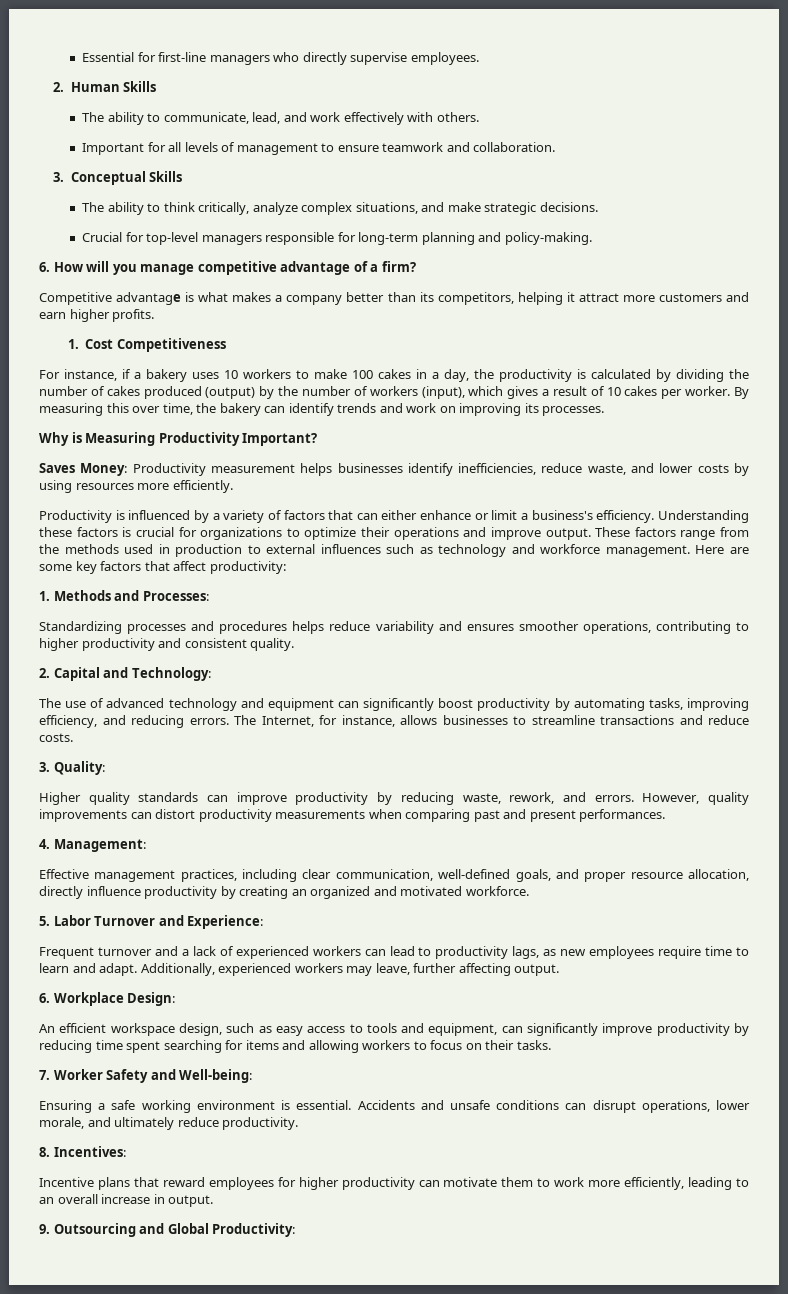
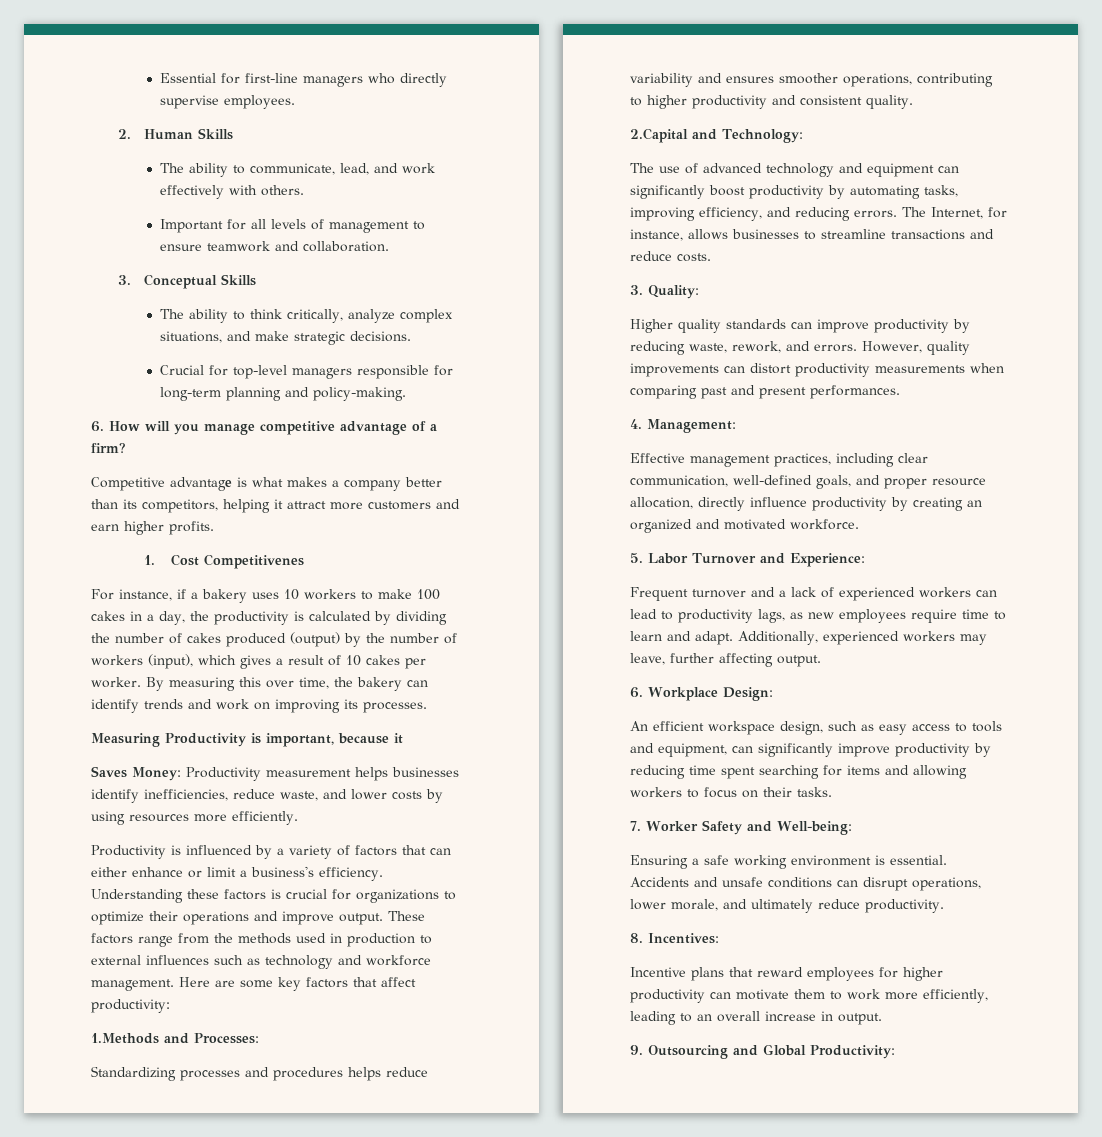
[116,338,226,352] Competitiveness -> [203,554,304,569] Competitivenes
[39,432,318,446] Why is Measuring Productivity Important? -> [91,733,403,747] Measuring Productivity is important, because it
[39,590,111,601] 1. Methods -> [91,1033,159,1044] 1.Methods
[39,667,100,681] 2. Capital -> [630,128,688,143] 2.Capital

